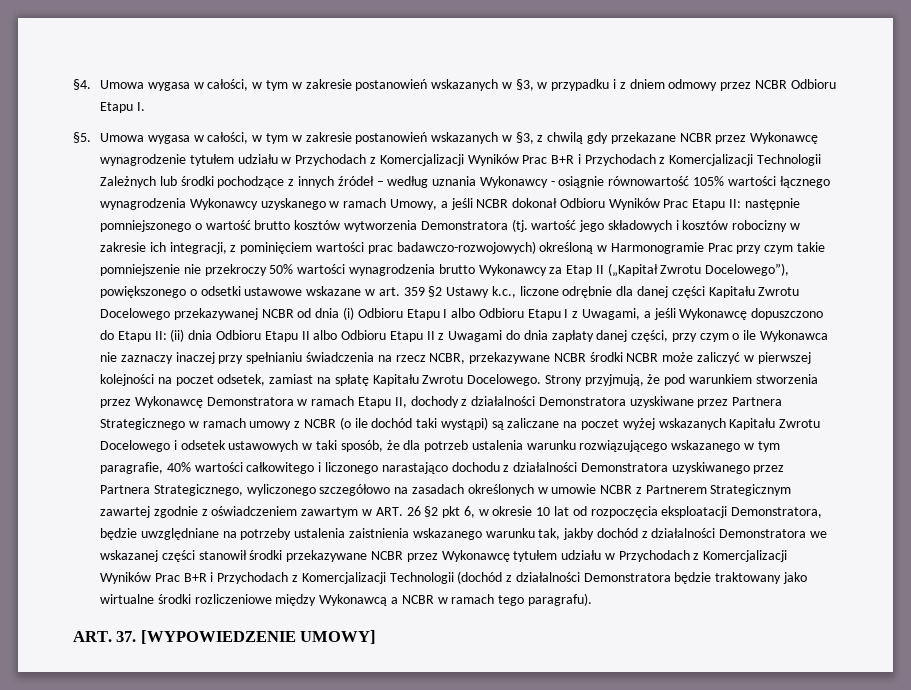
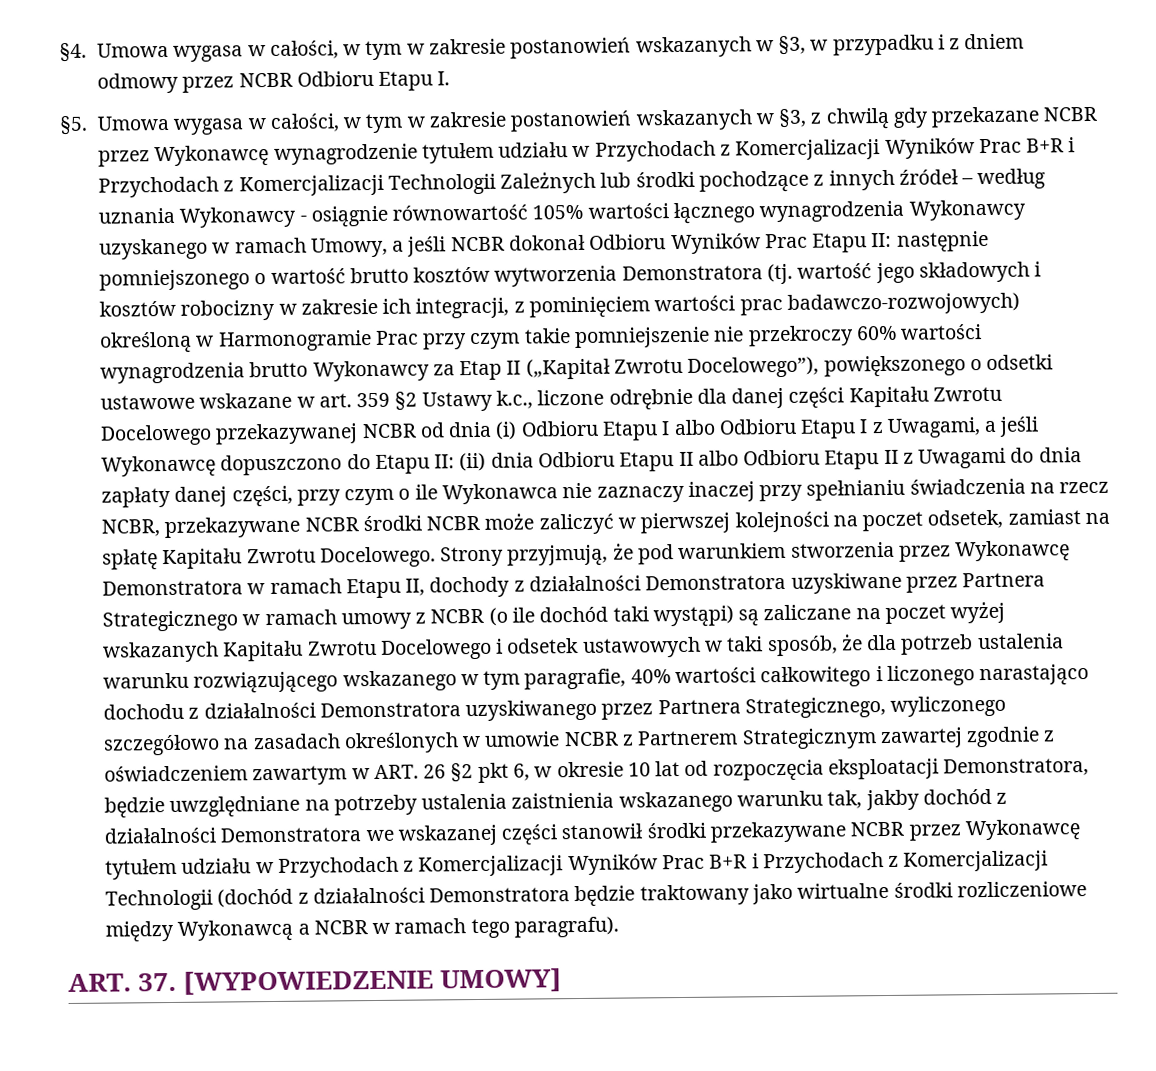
[269,264,294,274] 50% -> [855,325,897,341] 60%

